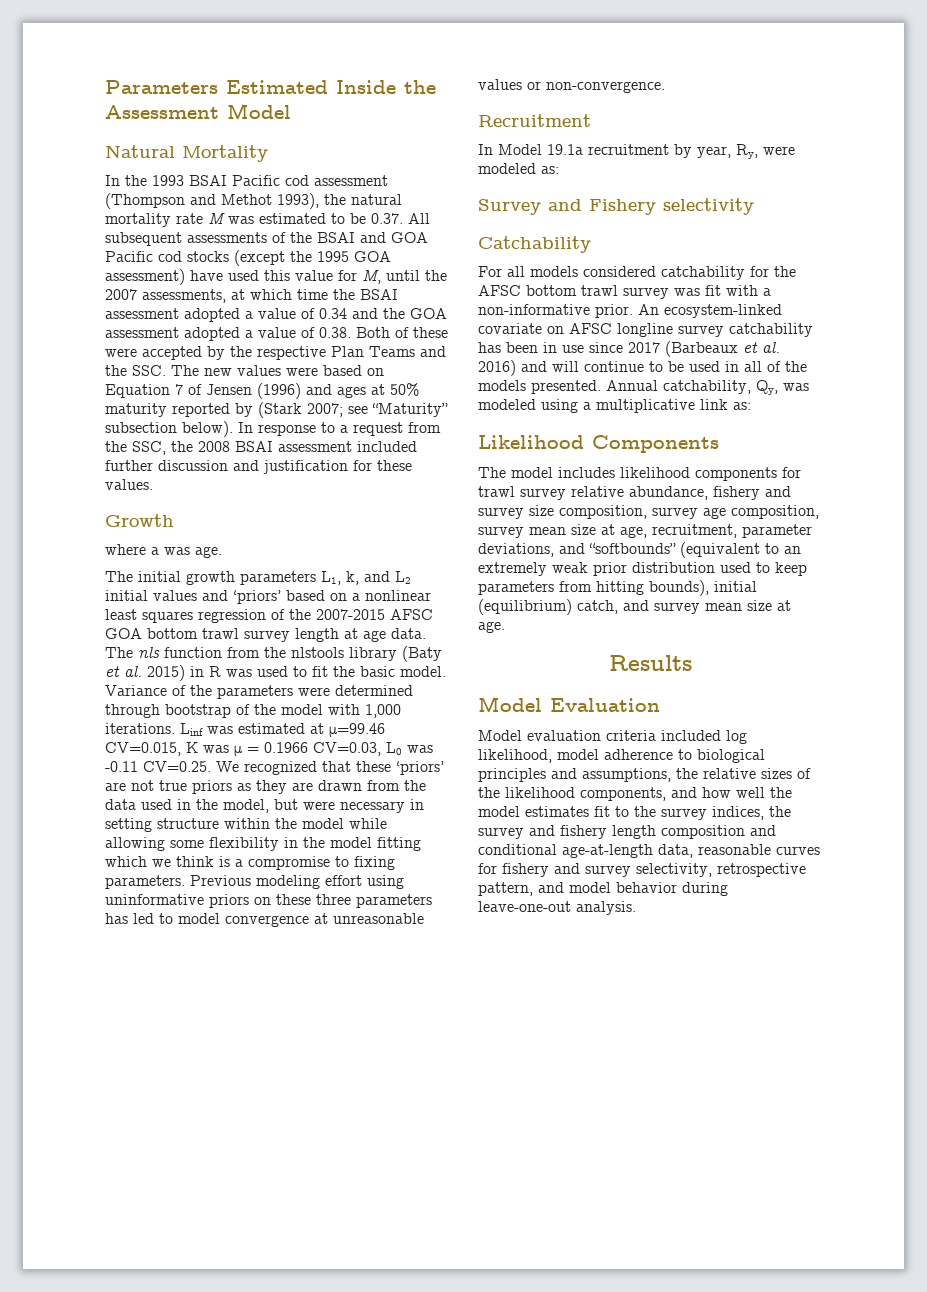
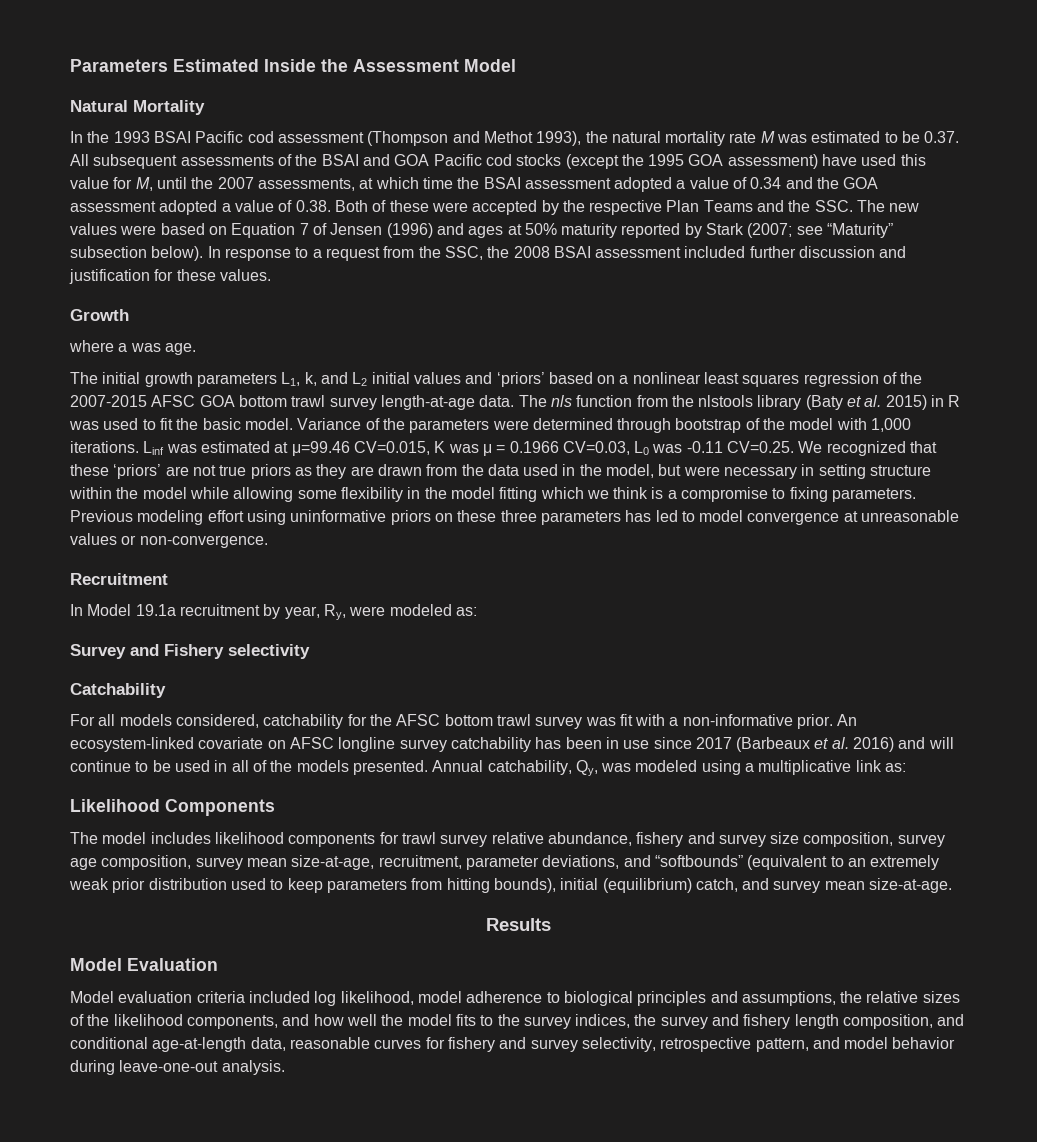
[258,402,343,418] (Stark 2007; -> [706,223,793,238] Stark (2007;
[295,628,386,642] length at age -> [380,395,475,410] length-at-age
[583,266,656,277] considered -> [175,714,259,728] considered,
[571,524,647,538] size at age, -> [291,855,375,870] size-at-age,
[747,600,791,611] [478,621,505,633] size at age. -> [869,878,953,893] size-at-age.
[525,806,610,817] estimates fit -> [455,1014,476,1026] fits
[661,825,745,839] composition -> [843,1014,934,1029] composition,

